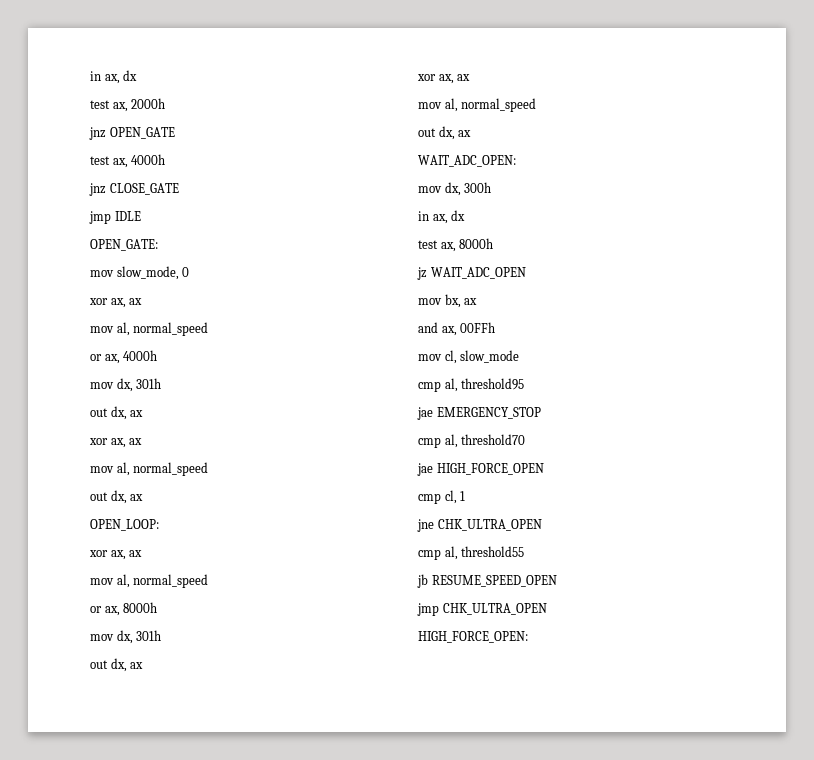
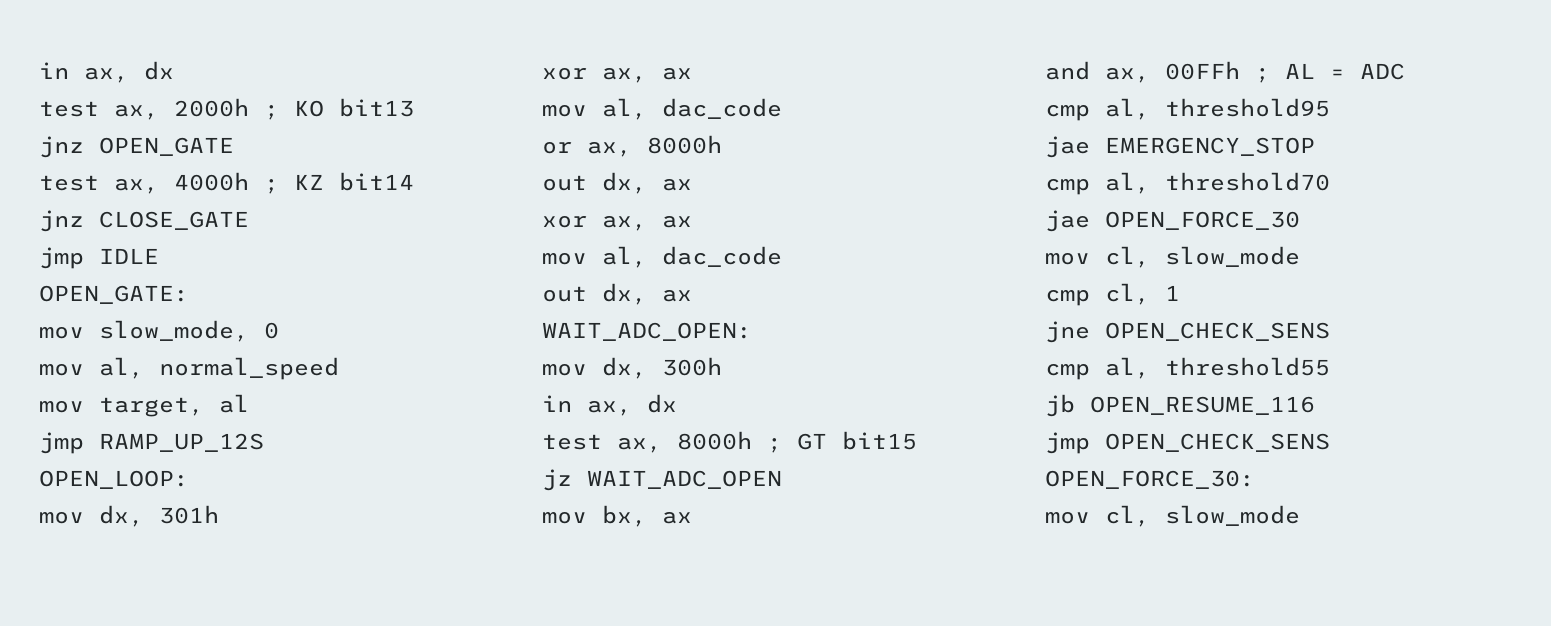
(166, 103) none -> [264,98,414,120] ; KO bit13
(166, 159) none -> [264,172,414,194] ; KZ bit14
[89,298,143,308] [90,322,209,336] [90,350,158,364] [90,378,162,392] [90,406,144,420] [89,438,143,448] [90,462,209,476] [90,490,144,504] [90,519,159,531] [89,550,143,560] [90,574,209,588] [90,602,158,616] [90,630,162,644] [90,658,144,672] [417,74,471,84] [418,98,537,112] // xor ax, ax // mov al, normal_speed // or ax, 4000h // mov dx, 301h // out dx, ax // xor ax, ax // mov al, normal_speed // out dx, ax // OPEN_LOOP: // xor ax, ax // mov al, normal_speed // or ax, 8000h // mov dx, 301h // out dx, ax // xor ax, ax // mov al, normal_speed -> [39,357,339,380] [39,394,249,417] [39,432,264,454] [39,470,189,489] [39,505,219,527] [542,67,692,83] [542,98,782,120] [542,135,722,157] [542,172,692,194] [542,215,692,231] [542,246,782,268] // mov al, normal_speed // mov target, al // jmp RAMP_UP_12S // OPEN_LOOP: // mov dx, 301h // xor ax, ax // mov al, dac_code // or ax, 8000h // out dx, ax // xor ax, ax // mov al, dac_code
(494, 243) none -> [767,431,917,453] ; GT bit15
[418,350,520,364] // mov cl, slow_mode -> [1255,63,1405,83] ; AL = ADC
[436,463,544,475] HIGH_FORCE_OPEN -> [1105,211,1300,230] [1045,246,1300,268] OPEN_FORCE_30 // mov cl, slow_mode
[437,519,542,531] CHK_ULTRA_OPEN -> [1105,322,1330,341] OPEN_CHECK_SENS
[431,575,557,587] [417,603,547,616] [418,631,528,643] RESUME_SPEED_OPEN // jmp CHK_ULTRA_OPEN // HIGH_FORCE_OPEN: -> [1090,396,1315,415] [1045,432,1330,454] [1045,470,1255,489] [1045,505,1300,527] OPEN_RESUME_116 // jmp OPEN_CHECK_SENS // OPEN_FORCE_30: // mov cl, slow_mode

